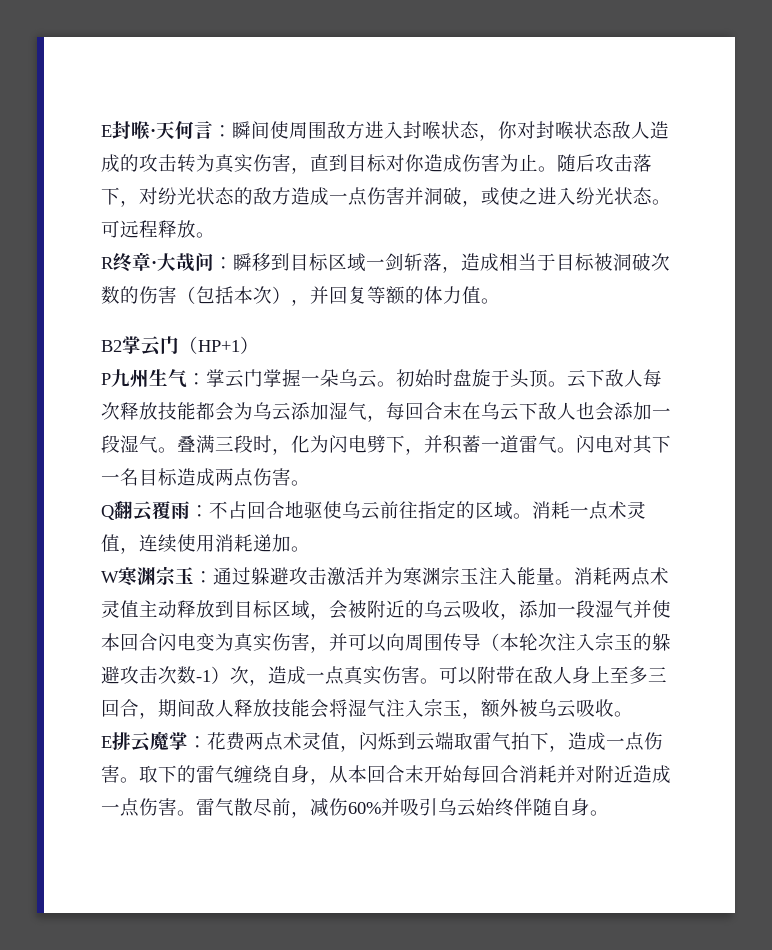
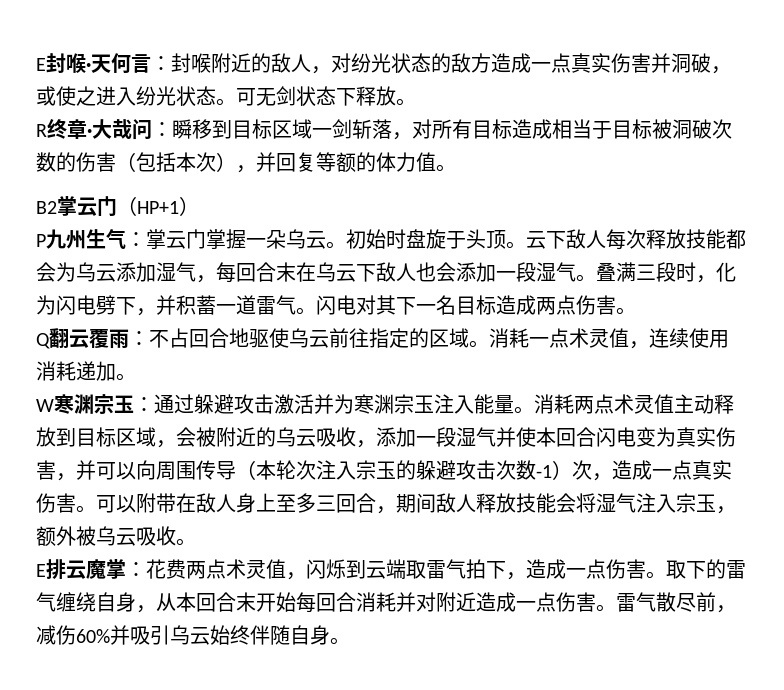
[232,121,669,141] [101,154,652,174] [101,187,120,205] 瞬间使周围敌方进入封喉状态，你对封喉状态敌人造成的攻击转为真实伤害，直到目标对你造成伤害为止。随后攻击落下 -> [171,53,311,73] 封喉附近的敌人
(367, 196) none -> [571,53,611,73] 真实
[120,220,158,238] 远程 -> [256,86,356,106] 无剑状态下
(461, 269) none -> [412,119,512,139] 对所有目标

